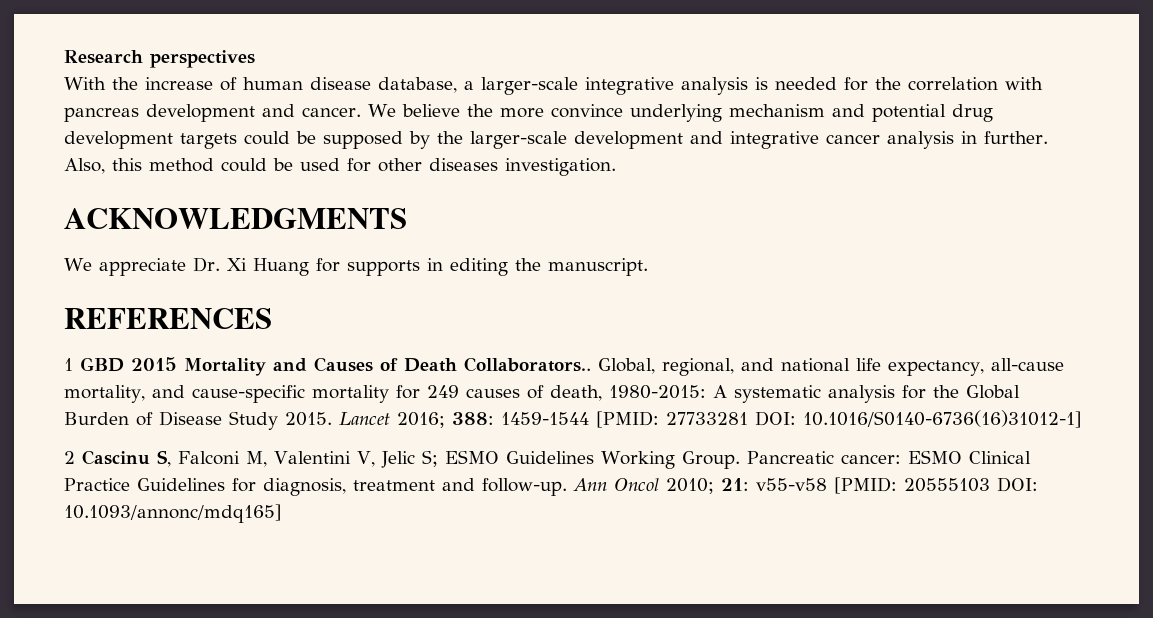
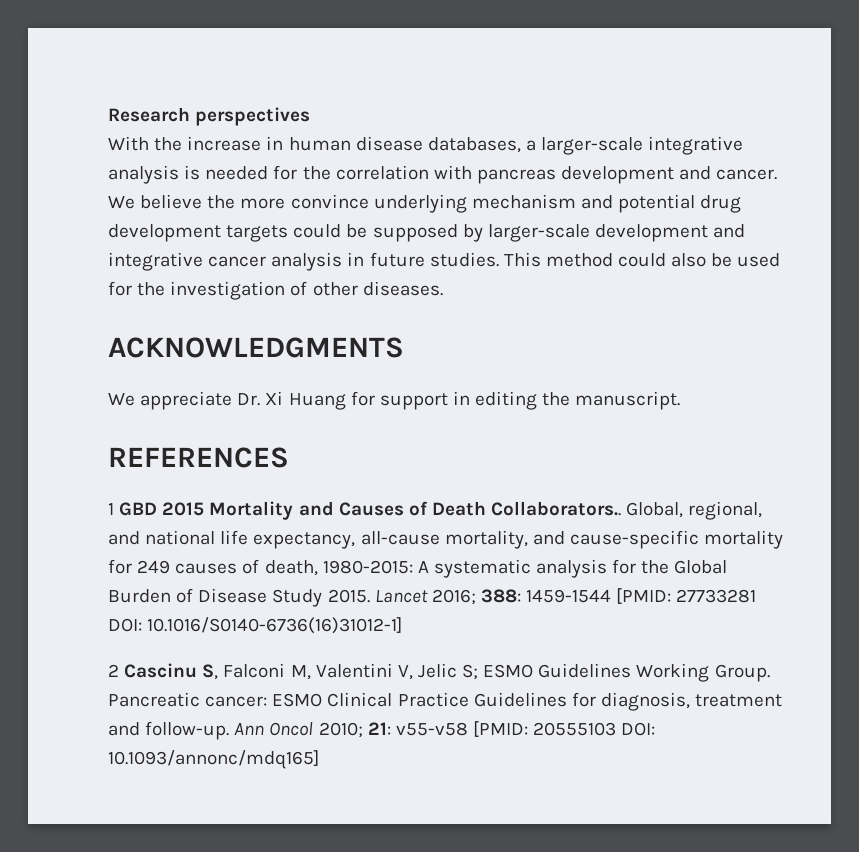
[220,77,237,91] of -> [266,136,284,150] in
[378,77,457,93] database, -> [427,137,521,153] databases,
[437,131,463,144] the -> (483, 233) none
[984,131,1048,144] [64,158,142,174] further. Also, this -> [369,252,541,267] future studies. This
(267, 165) none -> [671,253,707,267] also
[378,158,616,176] other diseases investigation. -> [137,281,443,300] the investigation of other diseases.
[346,260,420,276] supports -> [379,393,448,410] support

